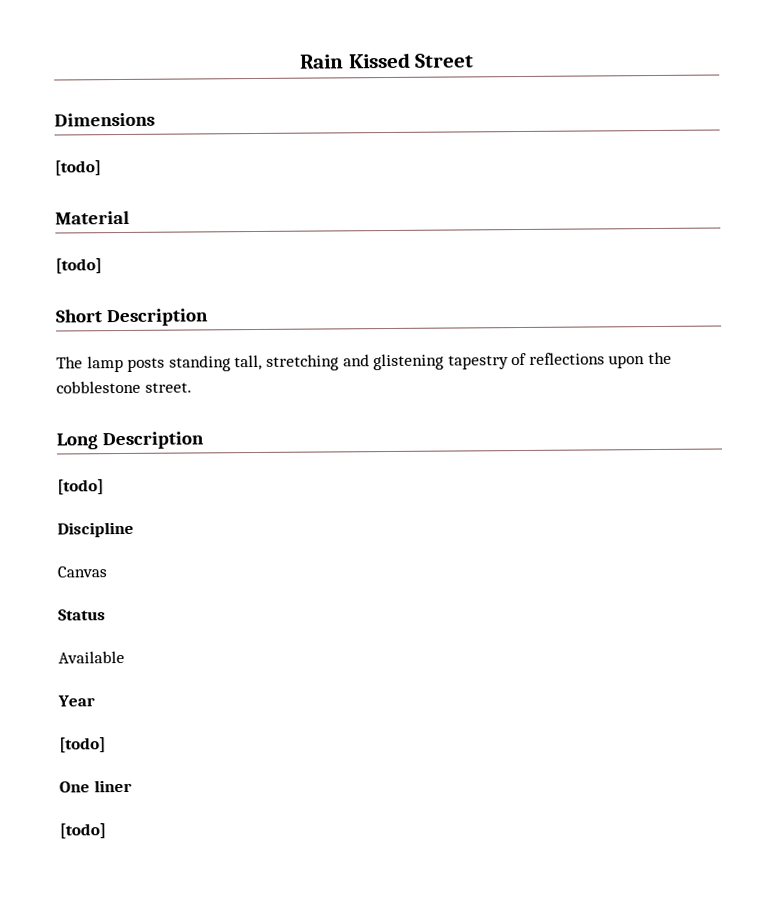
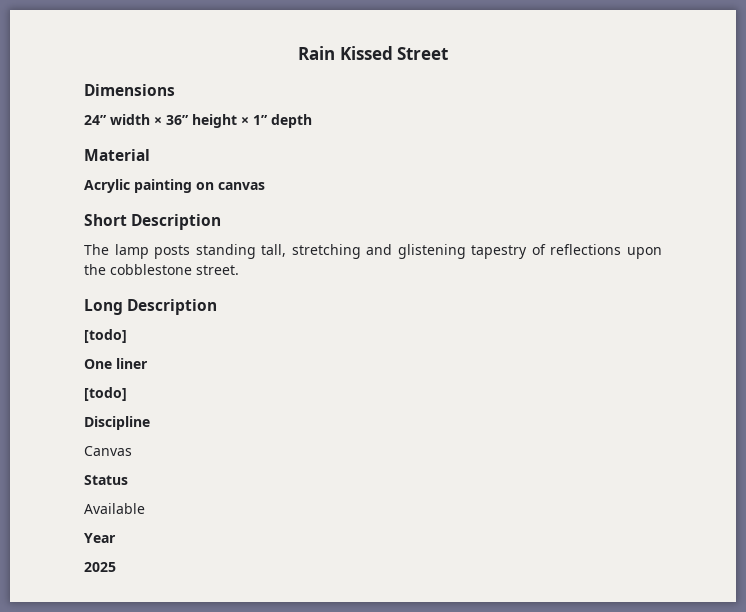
[54,160,101,176] [55,210,130,225] [55,258,102,274] [todo] // Material // [todo] -> [84,114,312,128] [84,149,150,161] [84,179,265,193] 24” width × 36” height × 1” depth // Material // Acrylic painting on canvas
(104, 487) none -> [84,358,148,369] [84,387,127,401] // One liner // [todo]
[59,737,106,753] [59,779,132,793] [59,823,106,839] [todo] // One liner // [todo] -> [84,562,116,572] 2025

